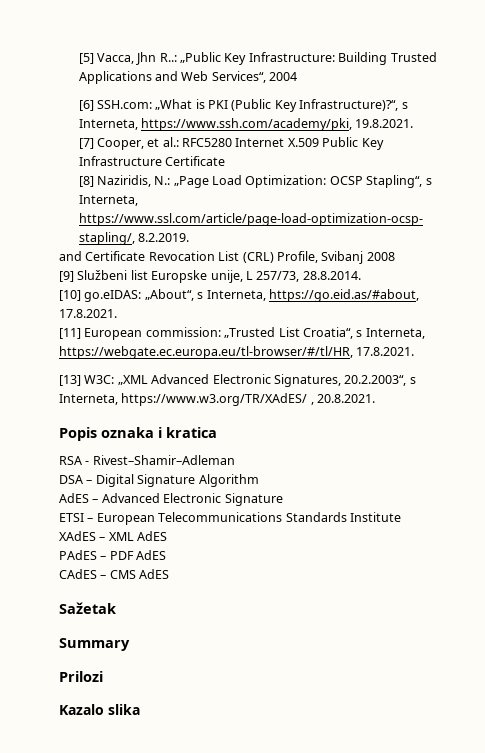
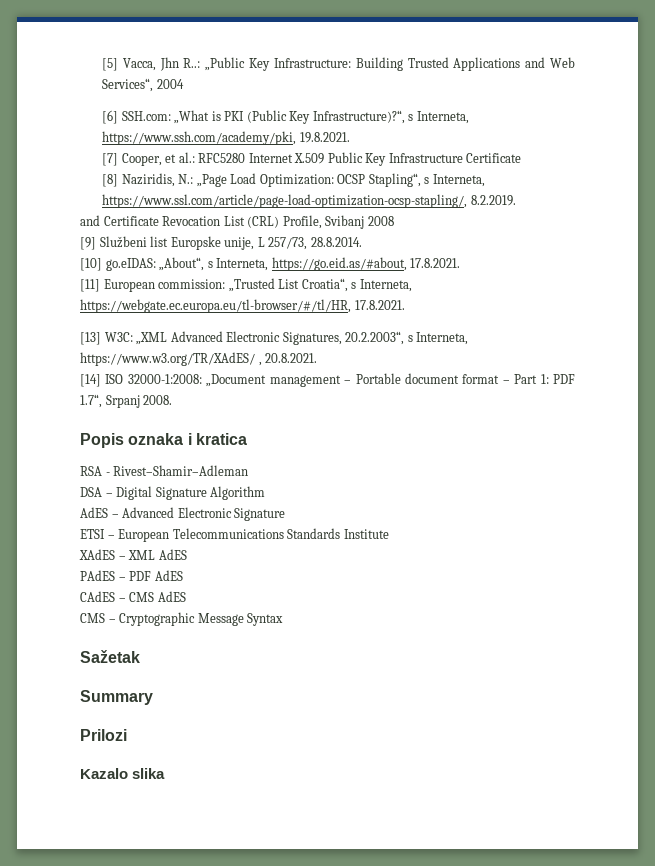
(376, 398) none -> [80,373,576,387] [80,394,173,408] // [14] ISO 32000-1:2008: „Document management – Portable document format – Part 1: PDF 1.7“, Srpanj 2008.
(170, 574) none -> [80,612,284,626] // CMS – Cryptographic Message Syntax

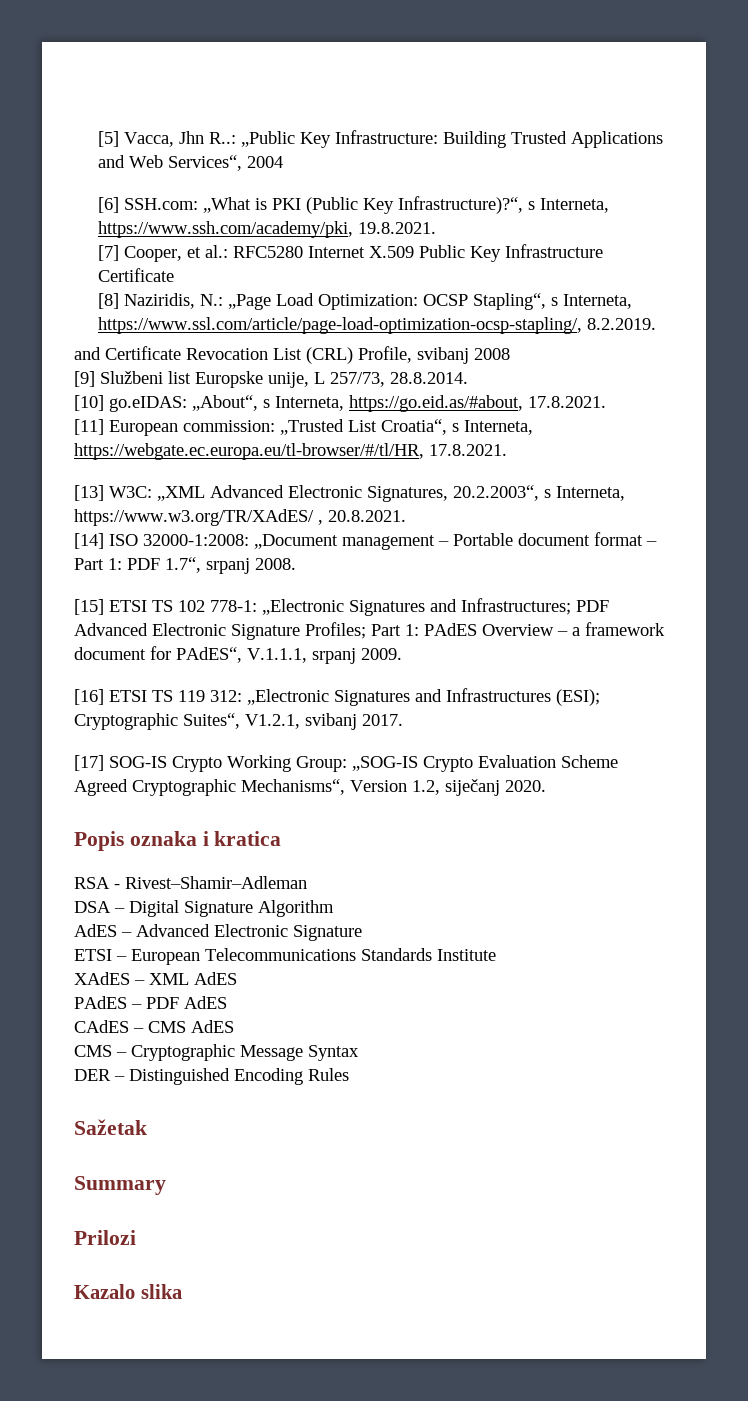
[325,215,365,229] Svibanj -> [417,347,469,364] svibanj
[105,395,140,408] Srpanj -> [206,558,250,574] srpanj
(173, 400) none -> [74,598,609,616] [74,622,665,640] [74,646,402,664] [74,688,600,706] [74,713,403,730] [74,755,618,772] [74,779,546,796] // [15] ETSI TS 102 778-1: „Electronic Signatures and Infrastructures; PDF Advanced Electronic Signature Profiles; Part 1: PAdES Overview – a framework document for PAdES“, V.1.1.1, srpanj 2009. // [16] ETSI TS 119 312: „Electronic Signatures and Infrastructures (ESI); Cryptographic Suites“, V1.2.1, svibanj 2017. // [17] SOG-IS Crypto Working Group: „SOG-IS Crypto Evaluation Scheme Agreed Cryptographic Mechanisms“, Version 1.2, siječanj 2020.
(284, 619) none -> [74,1068,349,1085] // DER – Distinguished Encoding Rules

